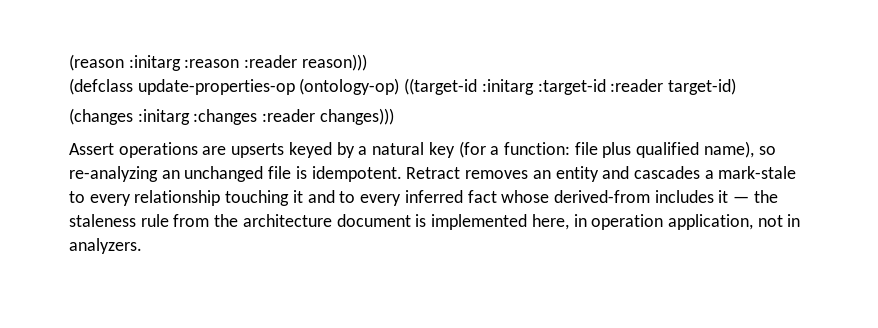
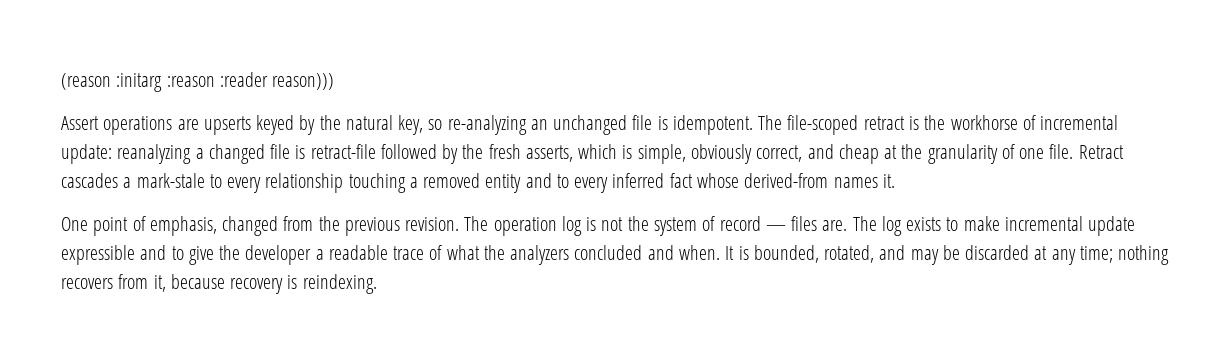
[69,78,737,95] [69,108,394,125] // (defclass update-properties-op (ontology-op) ((target-id :initarg :target-id :reader target-id) // (changes :initarg :changes :reader changes))) -> (335, 81) none
[358,141,754,158] a natural key (for a function: file plus qualified name), -> [319,115,424,135] the natural key,
[406,166,630,182] Retract removes an entity and -> [758,115,1119,135] [61,144,1124,164] The file-scoped retract is the workhorse of incremental update: reanalyzing a changed file is retract-file followed by the fresh asserts, which is simple, obviously correct, and cheap at the granularity of one file. Retract
[292,190,303,203] it -> [409,173,522,193] a removed entity
[654,190,778,203] [69,214,801,230] [69,238,142,254] includes it — the staleness rule from the architecture document is implemented here, in operation application, not in analyzers. -> [833,174,895,188] [61,216,1136,236] [61,245,1170,265] [61,274,377,294] names it. // One point of emphasis, changed from the previous revision. The operation log is not the system of record — files are. The log exists to make incremental update expressible and to give the developer a readable trace of what the analyzers concluded and when. It is bounded, rotated, and may be discarded at any time; nothing recovers from it, because recovery is reindexing.

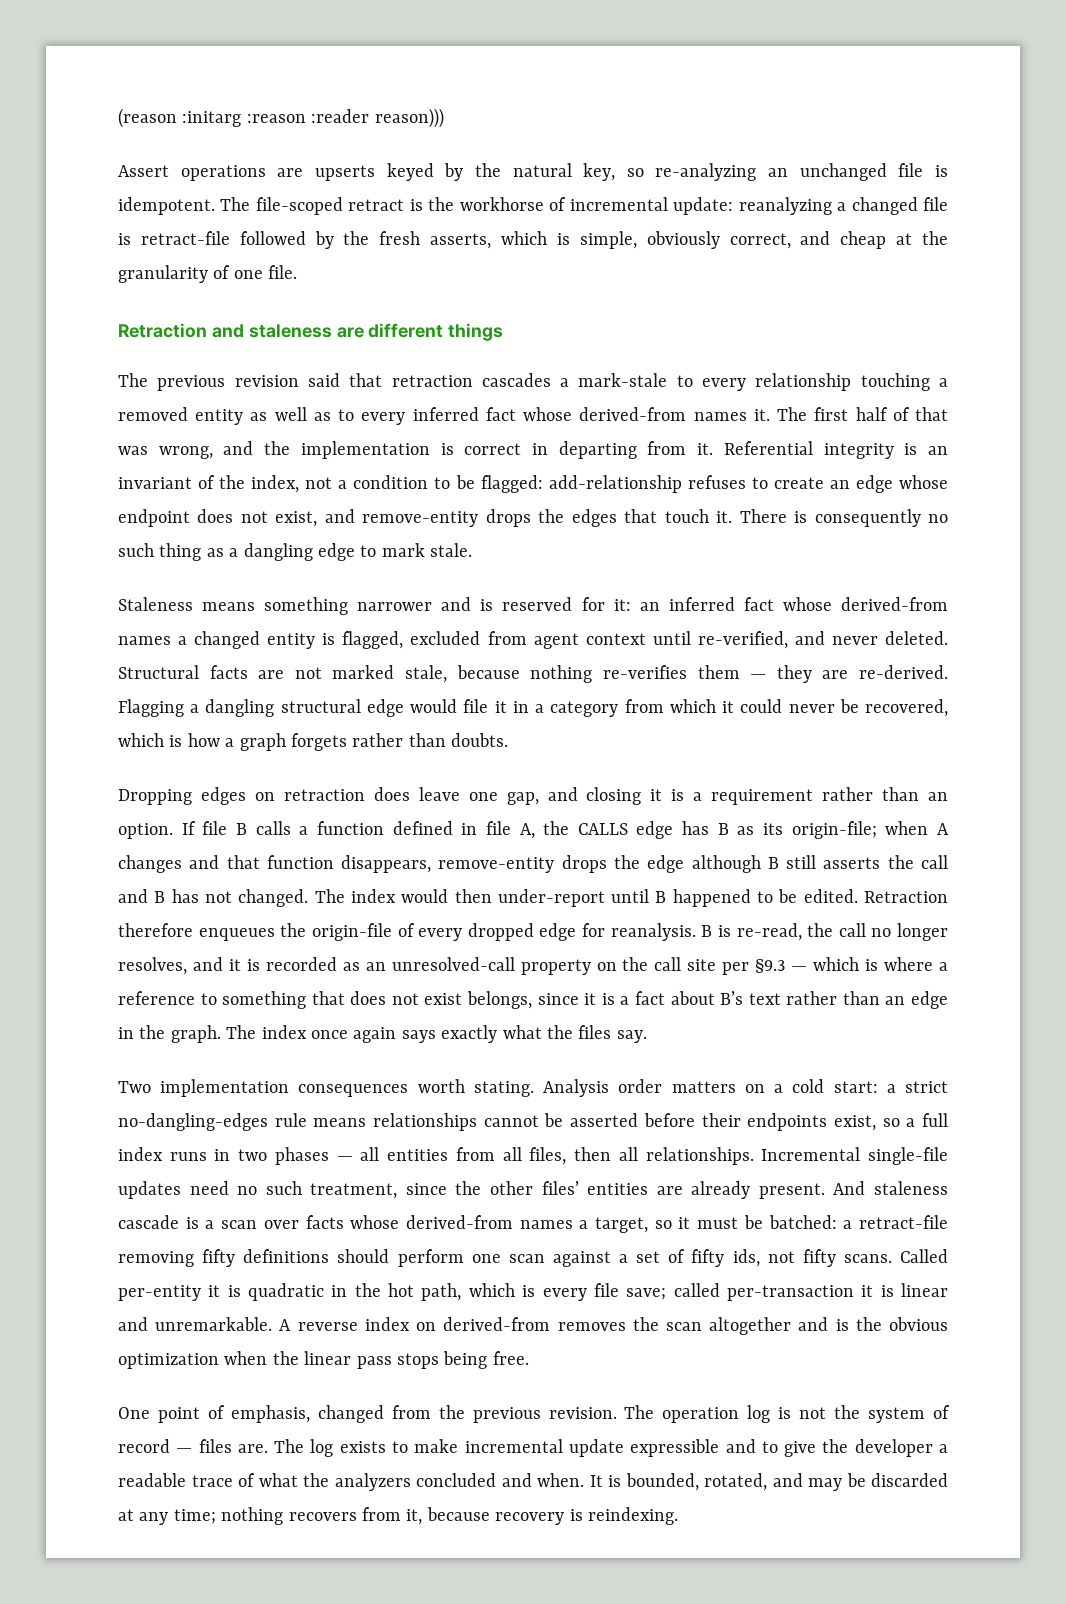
[1078,145,1124,159] Retract -> [118,323,504,341] [118,373,473,391] // Retraction and staleness are different things // The previous revision said that retraction
[525,173,552,188] and -> [250,407,331,421] as well as
(895, 181) none -> [777,407,949,421] [118,441,948,459] [118,475,948,493] [118,509,949,527] [118,543,473,561] [118,597,949,615] [118,631,948,649] [118,665,949,683] [118,699,949,717] [118,733,509,751] [118,787,948,805] [118,821,949,839] [118,855,949,873] [118,889,948,907] [118,923,948,941] [118,957,948,975] [118,991,948,1009] [118,1025,647,1043] [118,1079,949,1097] [118,1113,949,1131] [118,1147,949,1165] [118,1181,948,1199] [118,1215,949,1233] [118,1249,948,1267] [118,1283,949,1301] [118,1317,948,1335] [118,1351,529,1369] The first half of that was wrong, and the implementation is correct in departing from it. Referential integrity is an invariant of the index, not a condition to be flagged: add-relationship refuses to create an edge whose endpoint does not exist, and remove-entity drops the edges that touch it. There is consequently no such thing as a dangling edge to mark stale. // Staleness means something narrower and is reserved for it: an inferred fact whose derived-from names a changed entity is flagged, excluded from agent context until re-verified, and never deleted. Structural facts are not marked stale, because nothing re-verifies them — they are re-derived. Flagging a dangling structural edge would file it in a category from which it could never be recovered, which is how a graph forgets rather than doubts. // Dropping edges on retraction does leave one gap, and closing it is a requirement rather than an option. If file B calls a function defined in file A, the CALLS edge has B as its origin-file; when A changes and that function disappears, remove-entity drops the edge although B still asserts the call and B has not changed. The index would then under-report until B happened to be edited. Retraction therefore enqueues the origin-file of every dropped edge for reanalysis. B is re-read, the call no longer resolves, and it is recorded as an unresolved-call property on the call site per §9.3 — which is where a reference to something that does not exist belongs, since it is a fact about B’s text rather than an edge in the graph. The index once again says exactly what the files say. // Two implementation consequences worth stating. Analysis order matters on a cold start: a strict no-dangling-edges rule means relationships cannot be asserted before their endpoints exist, so a full index runs in two phases — all entities from all files, then all relationships. Incremental single-file updates need no such treatment, since the other files’ entities are already present. And staleness cascade is a scan over facts whose derived-from names a target, so it must be batched: a retract-file removing fifty definitions should perform one scan against a set of fifty ids, not fifty scans. Called per-entity it is quadratic in the hot path, which is every file save; called per-transaction it is linear and unremarkable. A reverse index on derived-from removes the scan altogether and is the obvious optimization when the linear pass stops being free.

